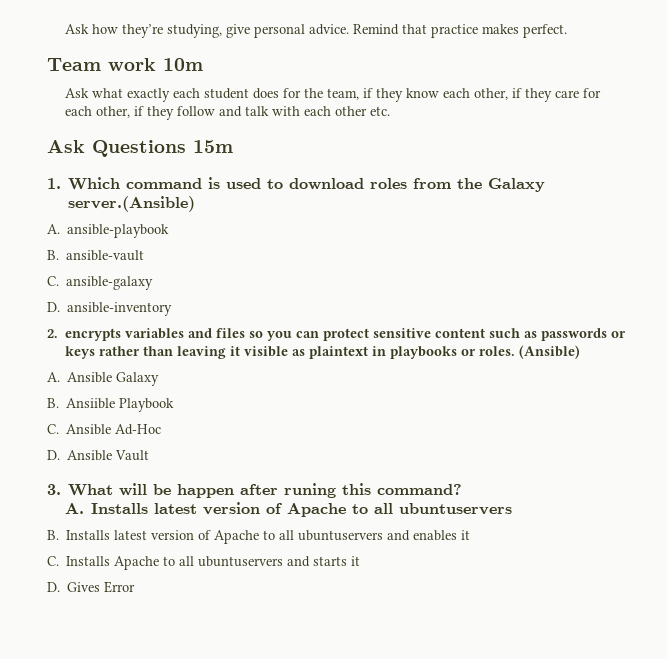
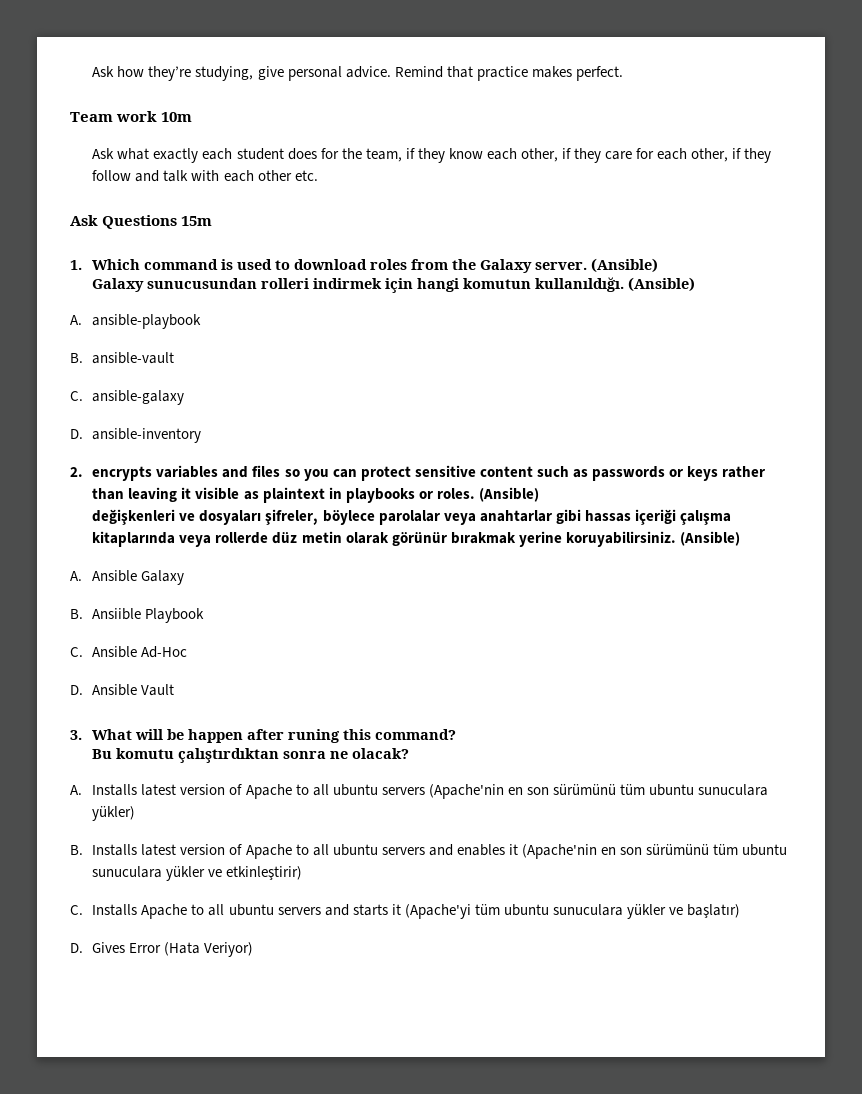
[68,196,196,212] server.(Ansible) -> [535,258,659,273] [92,277,696,293] server. (Ansible) // Galaxy sunucusundan rolleri indirmek için hangi komutun kullanıldığı. (Ansible)
(581, 352) none -> [92,509,731,525] [92,531,740,547] // değişkenleri ve dosyaları şifreler, böylece parolalar veya anahtarlar gibi hassas içeriği çalışma kitaplarında veya rollerde düz metin olarak görünür bırakmak yerine koruyabilirsiniz. (Ansible)
[64,502,512,517] [47,530,471,544] A. Installs latest version of Apache to all ubuntuservers // B. Installs latest version of Apache to all ubuntuservers and enables it -> [92,748,410,763] [70,784,769,799] [92,806,136,821] [70,844,788,859] [92,866,303,881] Bu komutu çalıştırdıktan sonra ne olacak? // A. Installs latest version of Apache to all ubuntu servers (Apache'nin en son sürümünü tüm ubuntu sunuculara yükler) // B. Installs latest version of Apache to all ubuntu servers and enables it (Apache'nin en son sürümünü tüm ubuntu sunuculara yükler ve etkinleştirir)
[198,556,284,567] ubuntuservers -> [228,904,321,916] ubuntu servers
(361, 561) none -> [404,904,741,919] (Apache'yi tüm ubuntu sunuculara yükler ve başlatır)
(136, 587) none -> [164,942,254,957] (Hata Veriyor)

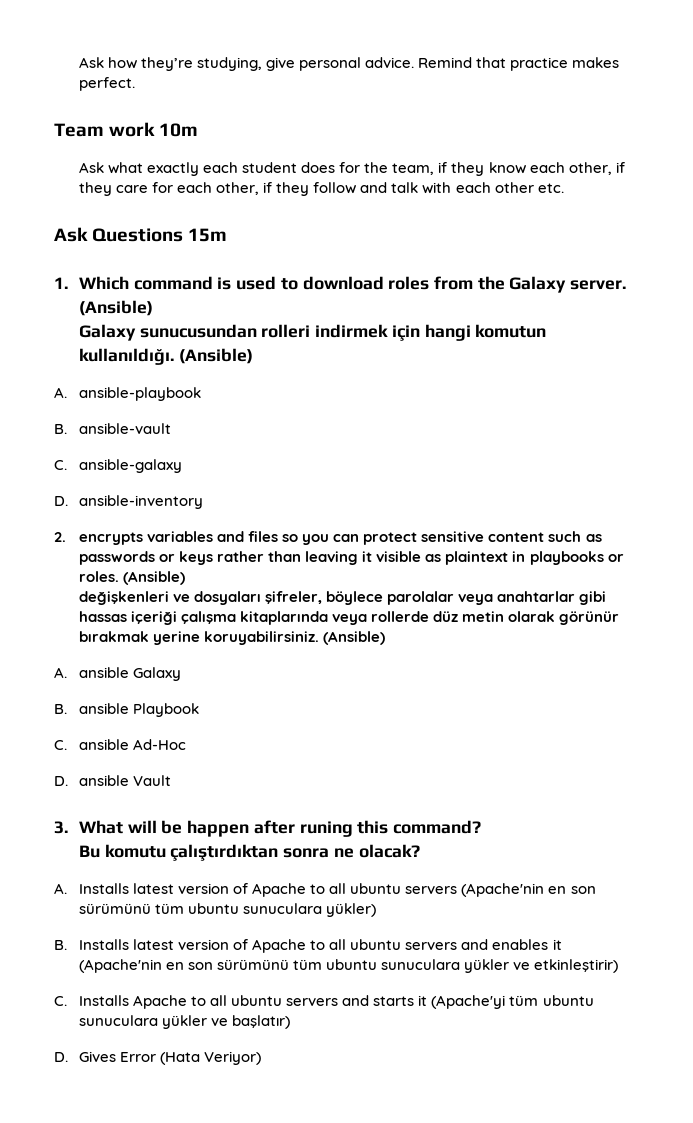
[92,570,138,582] Ansible -> [78,667,129,678] ansible
[92,608,142,620] Ansiible -> [78,703,129,714] ansible
[92,646,138,658] Ansible -> [78,739,129,750] ansible
[92,684,138,696] Ansible -> [78,775,129,786] ansible

